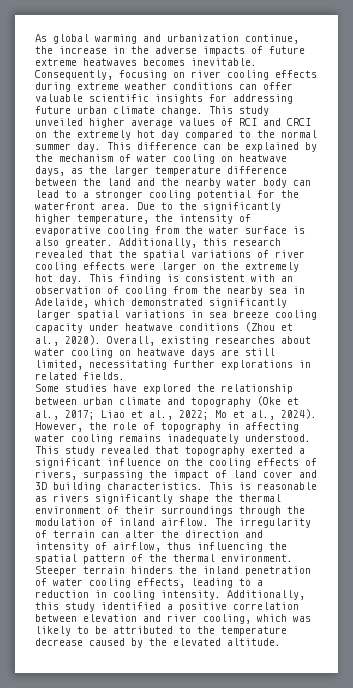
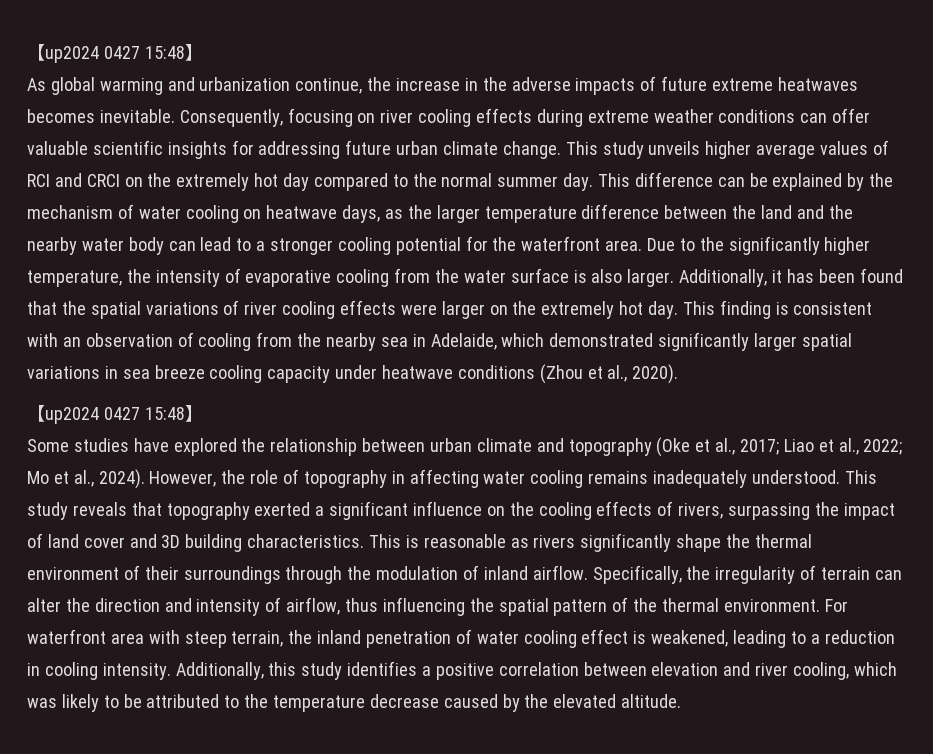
(35, 38) none -> [27,44,203,63] 【up2024 0427 15:48】 //
[35,118,83,126] unveiled -> [648,141,701,155] unveils
[65,238,281,248] [35,250,83,258] greater. Additionally, this research revealed -> [627,268,903,287] larger. Additionally, it has been found
[107,336,311,346] [35,348,275,358] [35,360,311,370] [35,372,125,380] Overall, existing researches about water cooling on heatwave days are still limited, necessitating further explorations in related fields. -> [27,405,203,424] // 【up2024 0427 15:48】
[101,446,149,454] revealed -> [72,502,127,516] reveals
[215,518,233,526] The -> [592,565,711,584] Specifically, the
[35,566,173,576] Steeper terrain hinders -> [824,599,848,612] [27,629,284,648] For waterfront area with steep terrain,
[137,578,185,588] effects, -> [581,629,729,647] effect is weakened,
[101,602,161,610] identified -> [347,661,418,676] identifies

